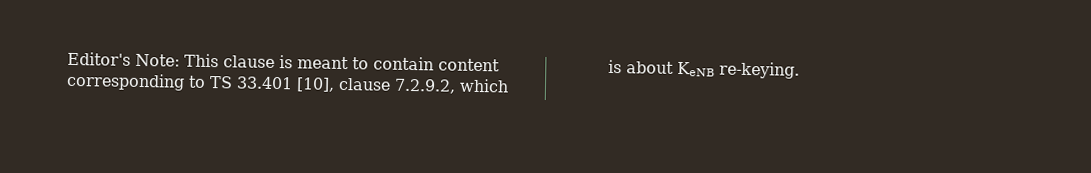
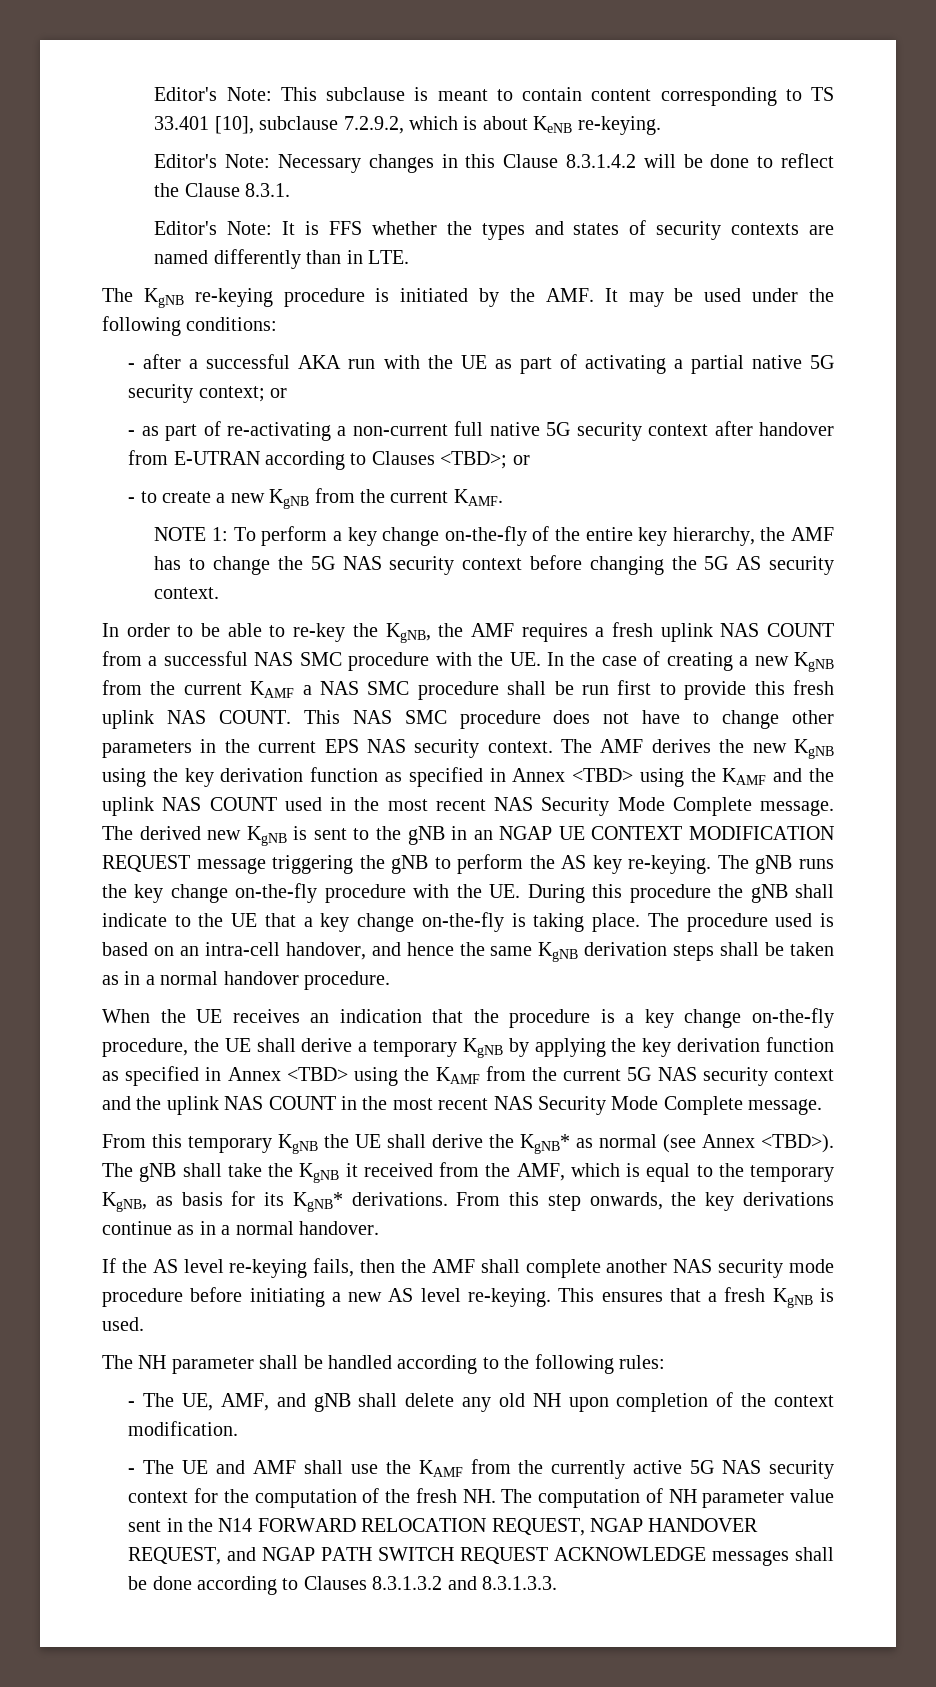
[223,55,276,68] clause -> [326,87,406,101] subclause
[338,77,392,91] clause -> [259,116,339,130] subclause
(801, 70) none -> [154,153,834,173] [154,183,291,197] [154,220,834,240] [154,249,410,269] [102,288,834,308] [102,316,278,336] [128,354,834,374] [128,384,288,403] [128,421,835,441] [128,450,530,470] [128,488,503,509] [154,526,834,546] [154,555,834,575] [154,587,220,599] [102,622,834,643] [102,651,834,672] [102,680,834,700] [102,710,834,729] [102,739,834,759] [102,767,835,787] [102,797,834,816] [102,826,834,846] [102,854,835,874] [102,883,834,903] [102,912,835,932] [102,942,835,962] [102,971,390,990] [102,1008,835,1028] [102,1037,834,1058] [102,1066,834,1086] [102,1096,823,1115] [102,1134,834,1154] [102,1162,834,1183] [102,1191,834,1212] [102,1221,379,1235] [102,1258,834,1278] [102,1287,835,1308] [102,1317,144,1331] [102,1354,665,1374] [128,1392,834,1412] [128,1421,239,1436] [128,1459,834,1479] [128,1488,834,1508] [128,1518,759,1536] [128,1547,834,1566] [128,1576,558,1595] // Editor's Note: Necessary changes in this Clause 8.3.1.4.2 will be done to reflect the Clause 8.3.1. // Editor's Note: It is FFS whether the types and states of security contexts are named differently than in LTE. // The KgNB re-keying procedure is initiated by the AMF. It may be used under the following conditions: // - after a successful AKA run with the UE as part of activating a partial native 5G security context; or // - as part of re-activating a non-current full native 5G security context after handover from E-UTRAN according to Clauses <TBD>; or // - to create a new KgNB from the current KAMF. // NOTE 1: To perform a key change on-the-fly of the entire key hierarchy, the AMF has to change the 5G NAS security context before changing the 5G AS security context. // In order to be able to re-key the KgNB, the AMF requires a fresh uplink NAS COUNT from a successful NAS SMC procedure with the UE. In the case of creating a new KgNB from the current KAMF a NAS SMC procedure shall be run first to provide this fresh uplink NAS COUNT. This NAS SMC procedure does not have to change other parameters in the current EPS NAS security context. The AMF derives the new KgNB using the key derivation function as specified in Annex <TBD> using the KAMF and the uplink NAS COUNT used in the most recent NAS Security Mode Complete message. The derived new KgNB is sent to the gNB in an NGAP UE CONTEXT MODIFICATION REQUEST message triggering the gNB to perform the AS key re-keying. The gNB runs the key change on-the-fly procedure with the UE. During this procedure the gNB shall indicate to the UE that a key change on-the-fly is taking place. The procedure used is based on an intra-cell handover, and hence the same KgNB derivation steps shall be taken as in a normal handover procedure. // When the UE receives an indication that the procedure is a key change on-the-fly procedure, the UE shall derive a temporary KgNB by applying the key derivation function as specified in Annex <TBD> using the KAMF from the current 5G NAS security context and the uplink NAS COUNT in the most recent NAS Security Mode Complete message. // From this temporary KgNB the UE shall derive the KgNB* as normal (see Annex <TBD>). The gNB shall take the KgNB it received from the AMF, which is equal to the temporary KgNB, as basis for its KgNB* derivations. From this step onwards, the key derivations continue as in a normal handover. // If the AS level re-keying fails, then the AMF shall complete another NAS security mode procedure before initiating a new AS level re-keying. This ensures that a fresh KgNB is used. // The NH parameter shall be handled according to the following rules: // - The UE, AMF, and gNB shall delete any old NH upon completion of the context modification. // - The UE and AMF shall use the KAMF from the currently active 5G NAS security context for the computation of the fresh NH. The computation of NH parameter value sent in the N14 FORWARD RELOCATION REQUEST, NGAP HANDOVER REQUEST, and NGAP PATH SWITCH REQUEST ACKNOWLEDGE messages shall be done according to Clauses 8.3.1.3.2 and 8.3.1.3.3.

